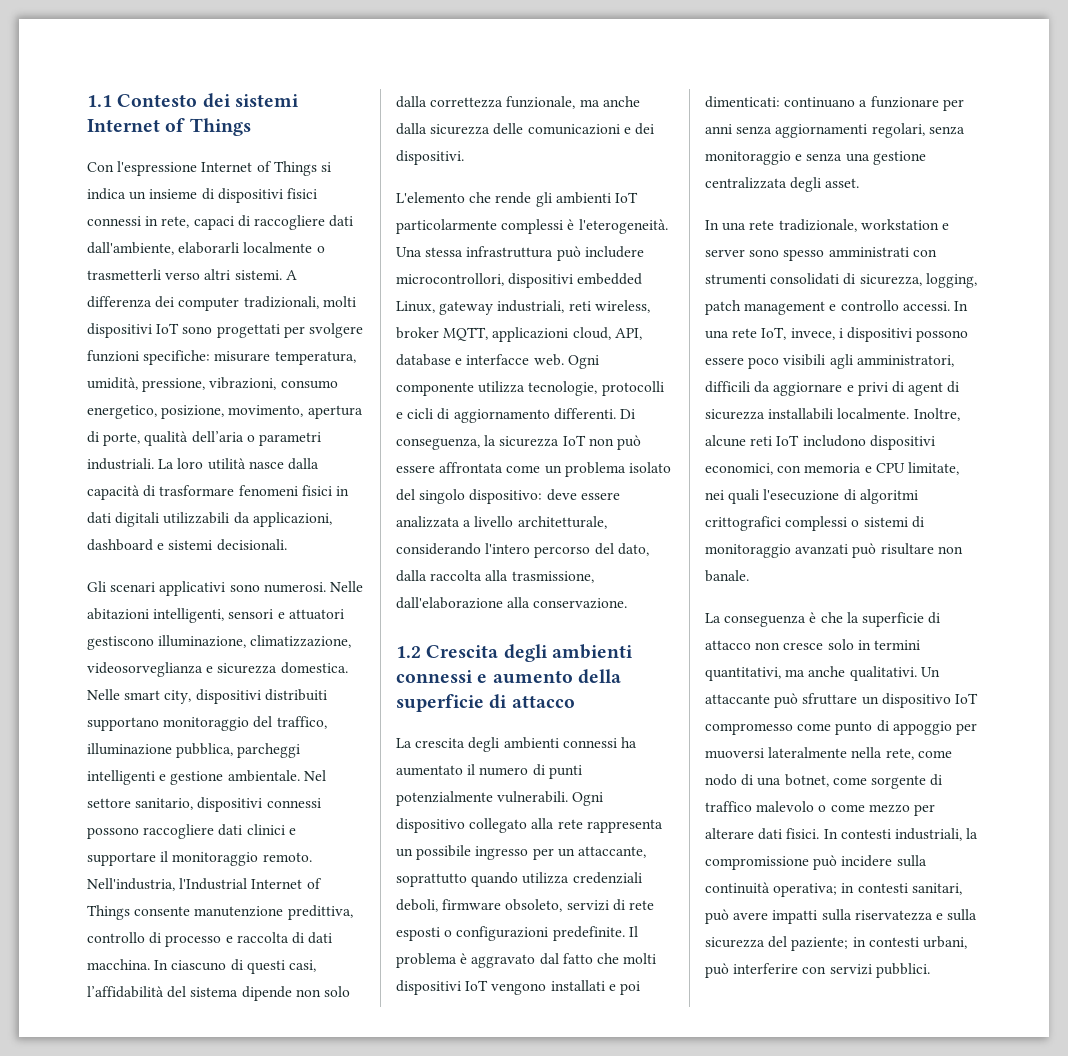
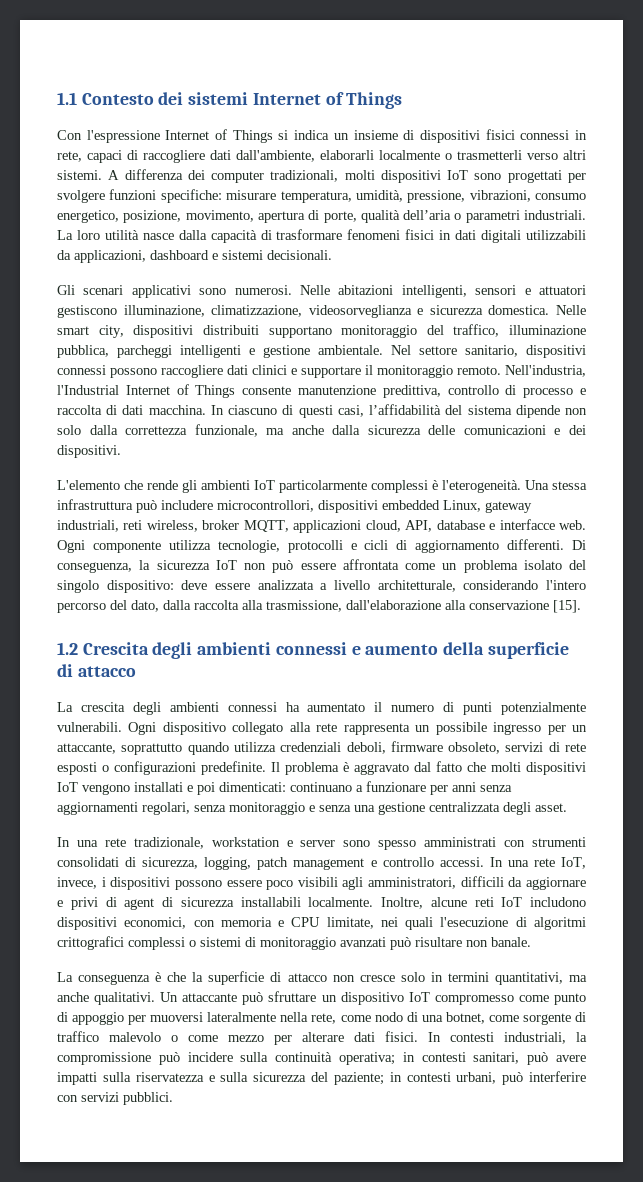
[533,598,628,609] conservazione. -> [469,600,581,613] conservazione [15].

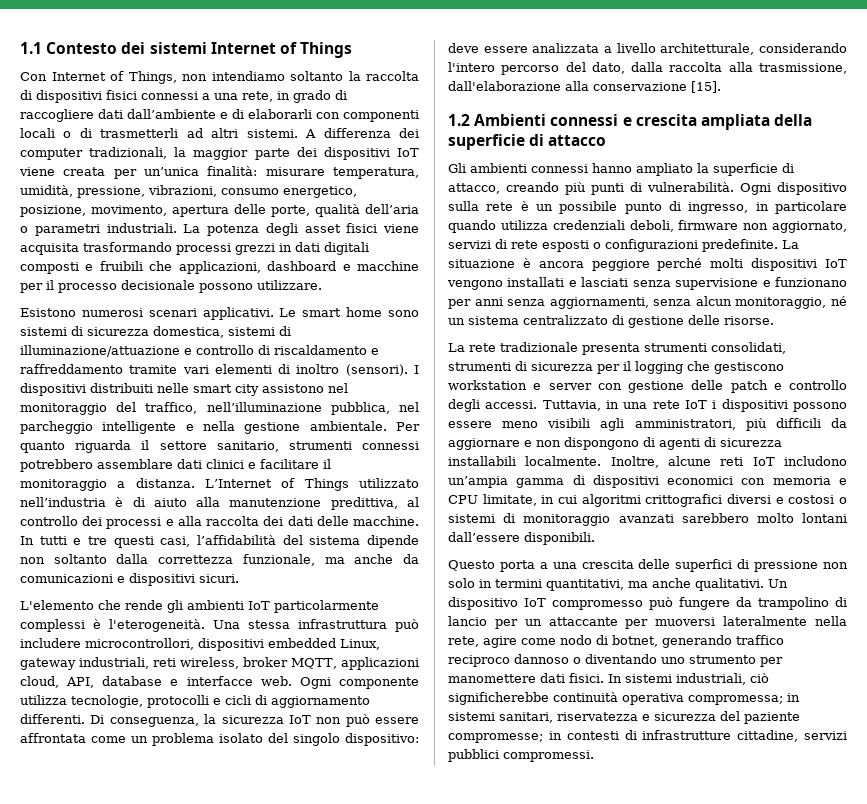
[86,129,587,143] [57,150,558,163] l'espressione Internet of Things si indica un insieme di dispositivi fisici connessi in rete, capaci di raccogliere dati dall'ambiente, elaborarli localmente o trasmetterli verso -> [51,71,419,84] [20,90,347,103] [20,109,419,122] [20,128,203,138] Internet of Things, non intendiamo soltanto la raccolta di dispositivi fisici connessi a una rete, in grado di raccogliere dati dall’ambiente e di elaborarli con componenti locali o di trasmetterli ad
[344,170,586,183] [57,189,222,203] molti dispositivi IoT sono progettati per svolgere funzioni specifiche: -> [174,147,420,160] [19,166,258,179] la maggior parte dei dispositivi IoT viene creata per un’unica finalità:
[308,210,320,220] di -> [234,204,266,214] delle
[76,229,586,243] [57,250,332,263] [57,285,586,298] [57,305,586,318] [57,324,586,338] [57,345,586,358] [57,365,223,378] loro utilità nasce dalla capacità di trasformare fenomeni fisici in dati digitali utilizzabili da applicazioni, dashboard e sistemi decisionali. // Gli scenari applicativi sono numerosi. Nelle abitazioni intelligenti, sensori e attuatori gestiscono illuminazione, climatizzazione, videosorveglianza e sicurezza domestica. Nelle smart city, dispositivi distribuiti supportano monitoraggio del traffico, illuminazione pubblica, parcheggi intelligenti e gestione ambientale. Nel settore sanitario, dispositivi connessi possono raccogliere -> [207,223,419,236] [20,242,369,255] [20,261,419,274] [20,280,322,293] [20,307,419,320] [20,326,291,338] [20,345,379,357] [20,364,419,376] [20,383,348,396] [20,402,419,415] [20,421,420,434] [20,440,419,453] [20,459,173,472] potenza degli asset fisici viene acquisita trasformando processi grezzi in dati digitali composti e fruibili che applicazioni, dashboard e macchine per il processo decisionale possono utilizzare. // Esistono numerosi scenari applicativi. Le smart home sono sistemi di sicurezza domestica, sistemi di illuminazione/attuazione e controllo di riscaldamento e raffreddamento tramite vari elementi di inoltro (sensori). I dispositivi distribuiti nelle smart city assistono nel monitoraggio del traffico, nell’illuminazione pubblica, nel parcheggio intelligente e nella gestione ambientale. Per quanto riguarda il settore sanitario, strumenti connessi potrebbero assemblare
[301,366,361,378] supportare -> [260,459,319,469] facilitare
[457,365,586,377] [57,384,586,398] [57,405,294,415] remoto. Nell'industria, l'Industrial Internet of Things consente manutenzione predittiva, controllo di processo e raccolta di dati macchina. In ciascuno di -> [117,478,420,491] [20,497,419,510] [20,516,420,529] [20,536,107,545] a distanza. L’Internet of Things utilizzato nell’industria è di aiuto alla manutenzione predittiva, al controllo dei processi e alla raccolta dei dati delle macchine. In tutti e tre
[57,425,81,435] solo -> [53,554,107,564] soltanto
[332,425,587,435] [57,445,121,458] dalla sicurezza delle comunicazioni e dei dispositivi. -> [403,554,420,564] [20,573,239,586] da comunicazioni e dispositivi sicuri.
[82,642,569,659] [57,664,136,677] [57,702,587,715] [57,722,587,735] [57,743,183,755] Crescita degli ambienti connessi e aumento della superficie di attacco // La crescita degli ambienti connessi ha aumentato il numero di punti potenzialmente vulnerabili. Ogni dispositivo collegato alla rete rappresenta un possibile ingresso per un attaccante, soprattutto -> [474,114,813,130] [448,134,607,150] [448,163,794,176] [448,182,847,195] [448,201,847,214] Ambienti connessi e crescita ampliata della superficie di attacco // Gli ambienti connessi hanno ampliato la superficie di attacco, creando più punti di vulnerabilità. Ogni dispositivo sulla rete è un possibile punto di ingresso, in particolare
[448,742,501,754] obsoleto, -> [743,221,847,233] non aggiornato,
[271,761,486,775] Il problema è aggravato dal fatto che -> [782,240,799,249] [448,258,703,271] La situazione è ancora peggiore perché
[197,781,512,795] [57,802,567,815] [57,837,587,850] [57,857,586,870] [57,877,97,889] poi dimenticati: continuano a funzionare per anni senza aggiornamenti regolari, senza monitoraggio e senza una gestione centralizzata degli asset. // In una rete tradizionale, workstation e server sono spesso amministrati con strumenti consolidati di sicurezza, logging, patch management e controllo accessi. In una rete IoT, invece, -> [581,277,847,290] [448,296,847,309] [448,315,774,328] [448,342,786,355] [448,361,784,374] [448,380,847,393] [448,399,707,412] lasciati senza supervisione e funzionano per anni senza aggiornamenti, senza alcun monitoraggio, né un sistema centralizzato di gestione delle risorse. // La rete tradizionale presenta strumenti consolidati, strumenti di sicurezza per il logging che gestiscono workstation e server con gestione delle patch e controllo degli accessi. Tuttavia, in una rete IoT
[266,880,294,890] poco -> [502,421,539,428] meno
(457, 883) none -> [745,418,766,431] più
[70,897,155,910] privi di agent -> [536,437,700,450] non dispongono di agenti
[57,917,187,930] dispositivi economici, -> [448,475,734,488] un’ampia gamma di dispositivi economici
[380,917,586,930] [57,936,185,950] nei quali l'esecuzione di algoritmi crittografici complessi -> [541,494,835,507] in cui algoritmi crittografici diversi e costosi
[390,937,531,950] [57,971,395,985] può risultare non banale. // La conseguenza è che la superficie di attacco non cresce -> [681,513,847,523] [448,532,595,545] [448,559,848,572] sarebbero molto lontani dall’essere disponibili. // Questo porta a una crescita delle superfici di pressione non
[182,991,586,1005] [57,1012,125,1025] attaccante può sfruttare un dispositivo IoT compromesso come punto di appoggio -> [448,597,847,610] [448,616,618,629] dispositivo IoT compromesso può fungere da trampolino di lancio per un attaccante
(337, 1018) none -> [483,636,517,648] agire
[421,1012,586,1025] [57,1031,587,1045] [57,1052,587,1065] [57,1071,586,1085] [57,1092,173,1105] una botnet, come sorgente di traffico malevolo o come mezzo per alterare dati fisici. In contesti industriali, la compromissione può incidere sulla continuità operativa; in contesti sanitari, può avere impatti sulla riservatezza e sulla sicurezza del paziente; in contesti urbani, può interferire con servizi pubblici. -> [612,635,784,648] [448,654,783,667] [448,673,769,685] [448,692,800,705] [448,711,800,724] [448,730,847,743] [448,749,594,762] botnet, generando traffico reciproco dannoso o diventando uno strumento per manomettere dati fisici. In sistemi industriali, ciò significherebbe continuità operativa compromessa; in sistemi sanitari, riservatezza e sicurezza del paziente compromesse; in contesti di infrastrutture cittadine, servizi pubblici compromessi.

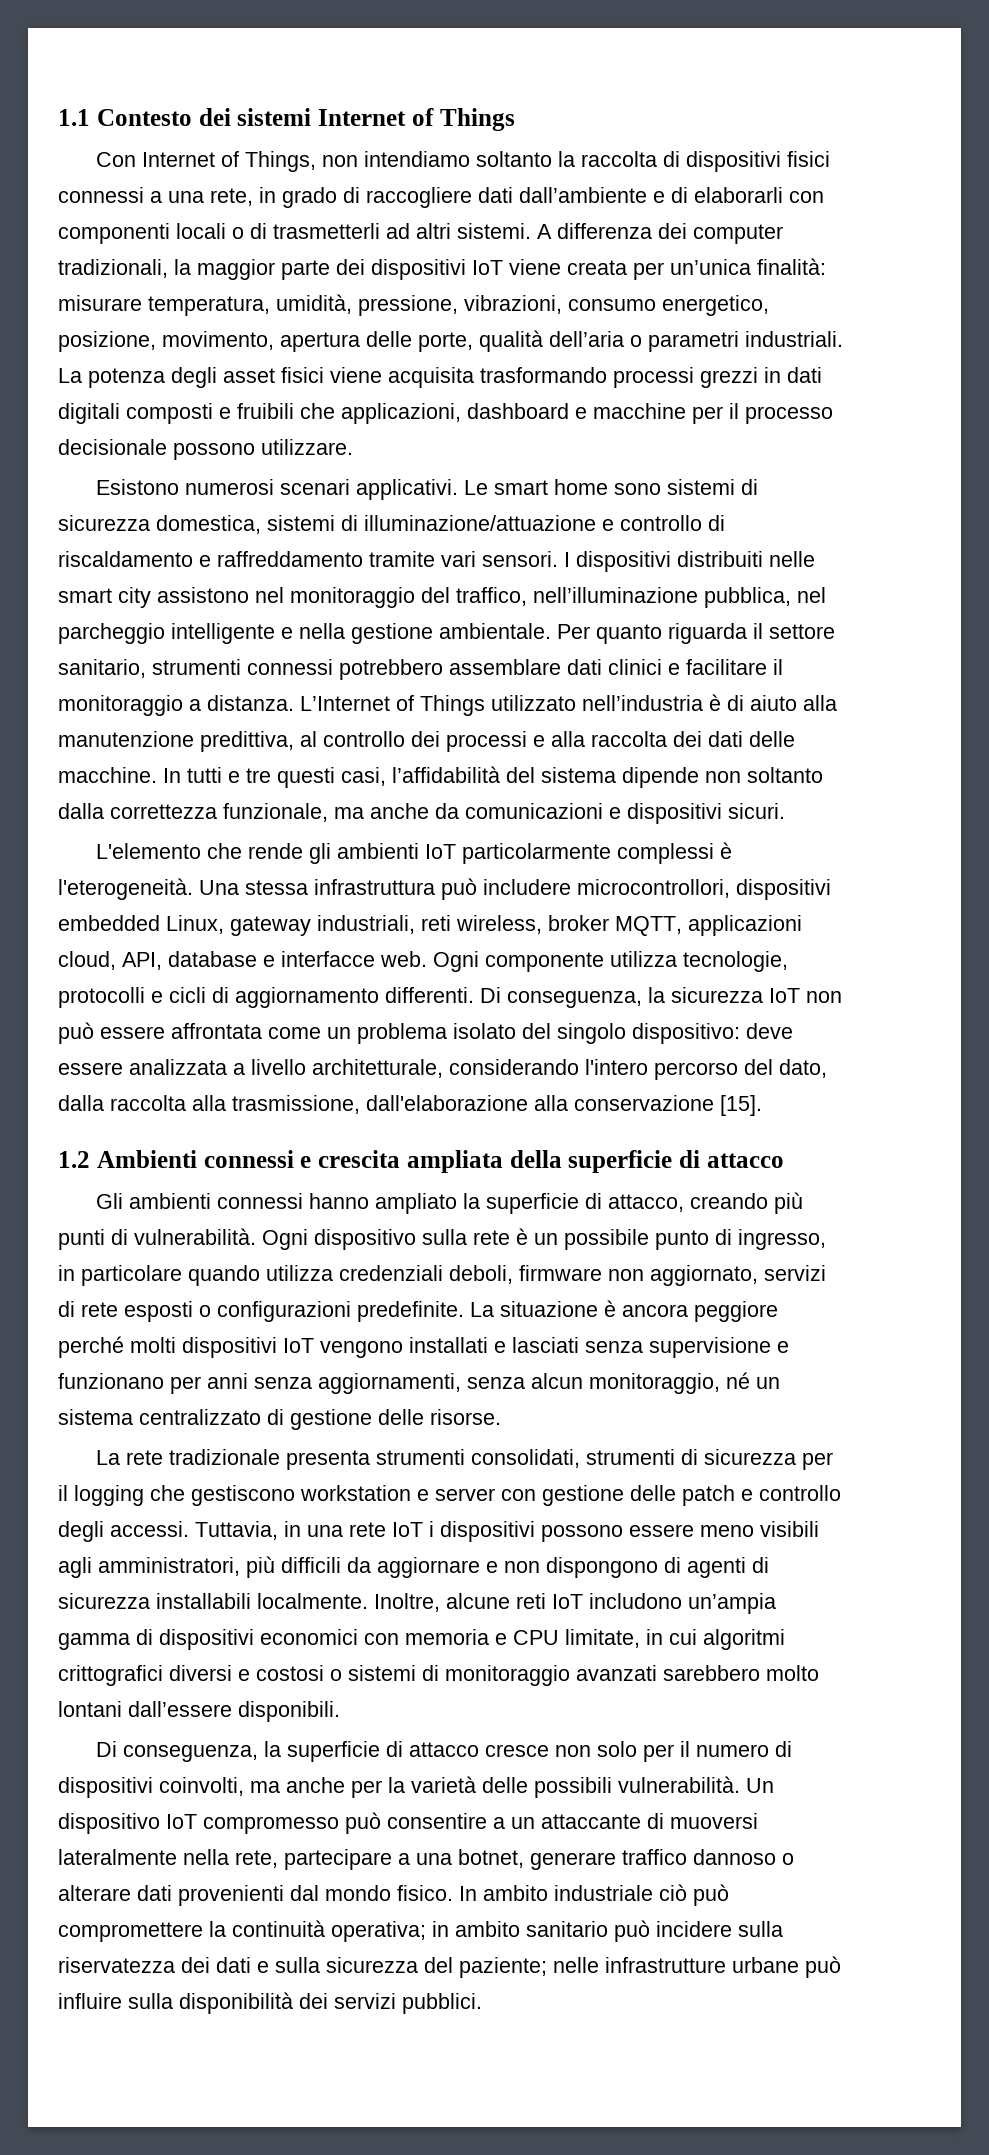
[214,364,408,376] elementi di inoltro (sensori). -> [482,551,558,567] sensori.
[448,559,848,572] [448,578,764,591] Questo porta a una crescita delle superfici di pressione non solo in termini quantitativi, ma anche qualitativi. -> [96,1741,793,1762] [58,1776,740,1798] Di conseguenza, la superficie di attacco cresce non solo per il numero di dispositivi coinvolti, ma anche per la varietà delle possibili vulnerabilità.
[679,597,847,610] [448,616,518,629] fungere da trampolino di lancio per -> [387,1813,505,1829] consentire a
[625,619,649,629] per -> [647,1813,664,1829] di
[483,635,784,648] [448,654,783,667] [448,673,769,685] [448,692,800,705] [448,711,800,724] [448,730,847,743] [448,749,594,762] agire come nodo di botnet, generando traffico reciproco dannoso o diventando uno strumento per manomettere dati fisici. In sistemi industriali, ciò significherebbe continuità operativa compromessa; in sistemi sanitari, riservatezza e sicurezza del paziente compromesse; in contesti di infrastrutture cittadine, servizi pubblici compromessi. -> [284,1849,794,1870] [58,1884,729,1906] [58,1920,783,1942] [58,1956,841,1978] [58,1992,482,2014] partecipare a una botnet, generare traffico dannoso o alterare dati provenienti dal mondo fisico. In ambito industriale ciò può compromettere la continuità operativa; in ambito sanitario può incidere sulla riservatezza dei dati e sulla sicurezza del paziente; nelle infrastrutture urbane può influire sulla disponibilità dei servizi pubblici.

